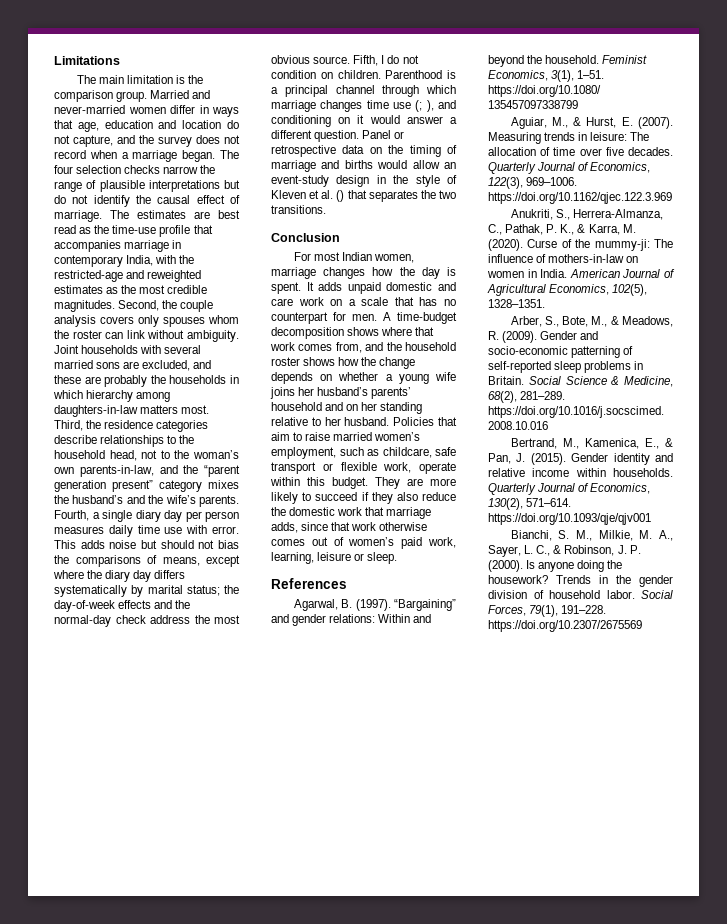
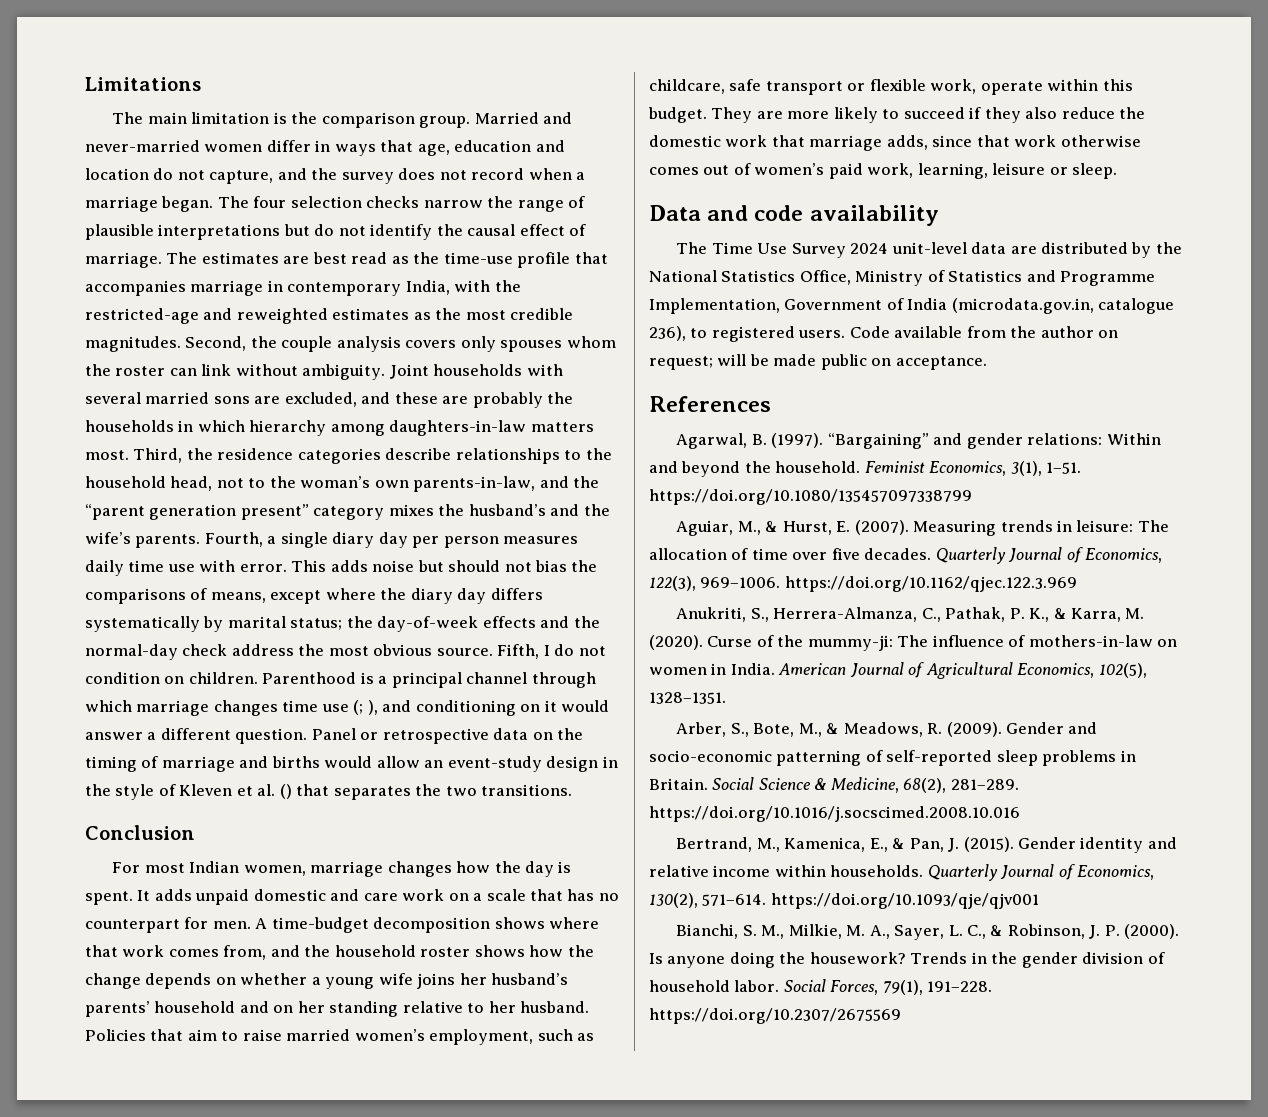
(398, 558) none -> [649,205,939,226] [676,242,1182,258] [649,270,1156,286] [649,298,1175,314] [649,326,1119,342] [649,354,987,370] // Data and code availability // The Time Use Survey 2024 unit-level data are distributed by the National Statistics Office, Ministry of Statistics and Programme Implementation, Government of India (microdata.gov.in, catalogue 236), to registered users. Code available from the author on request; will be made public on acceptance.

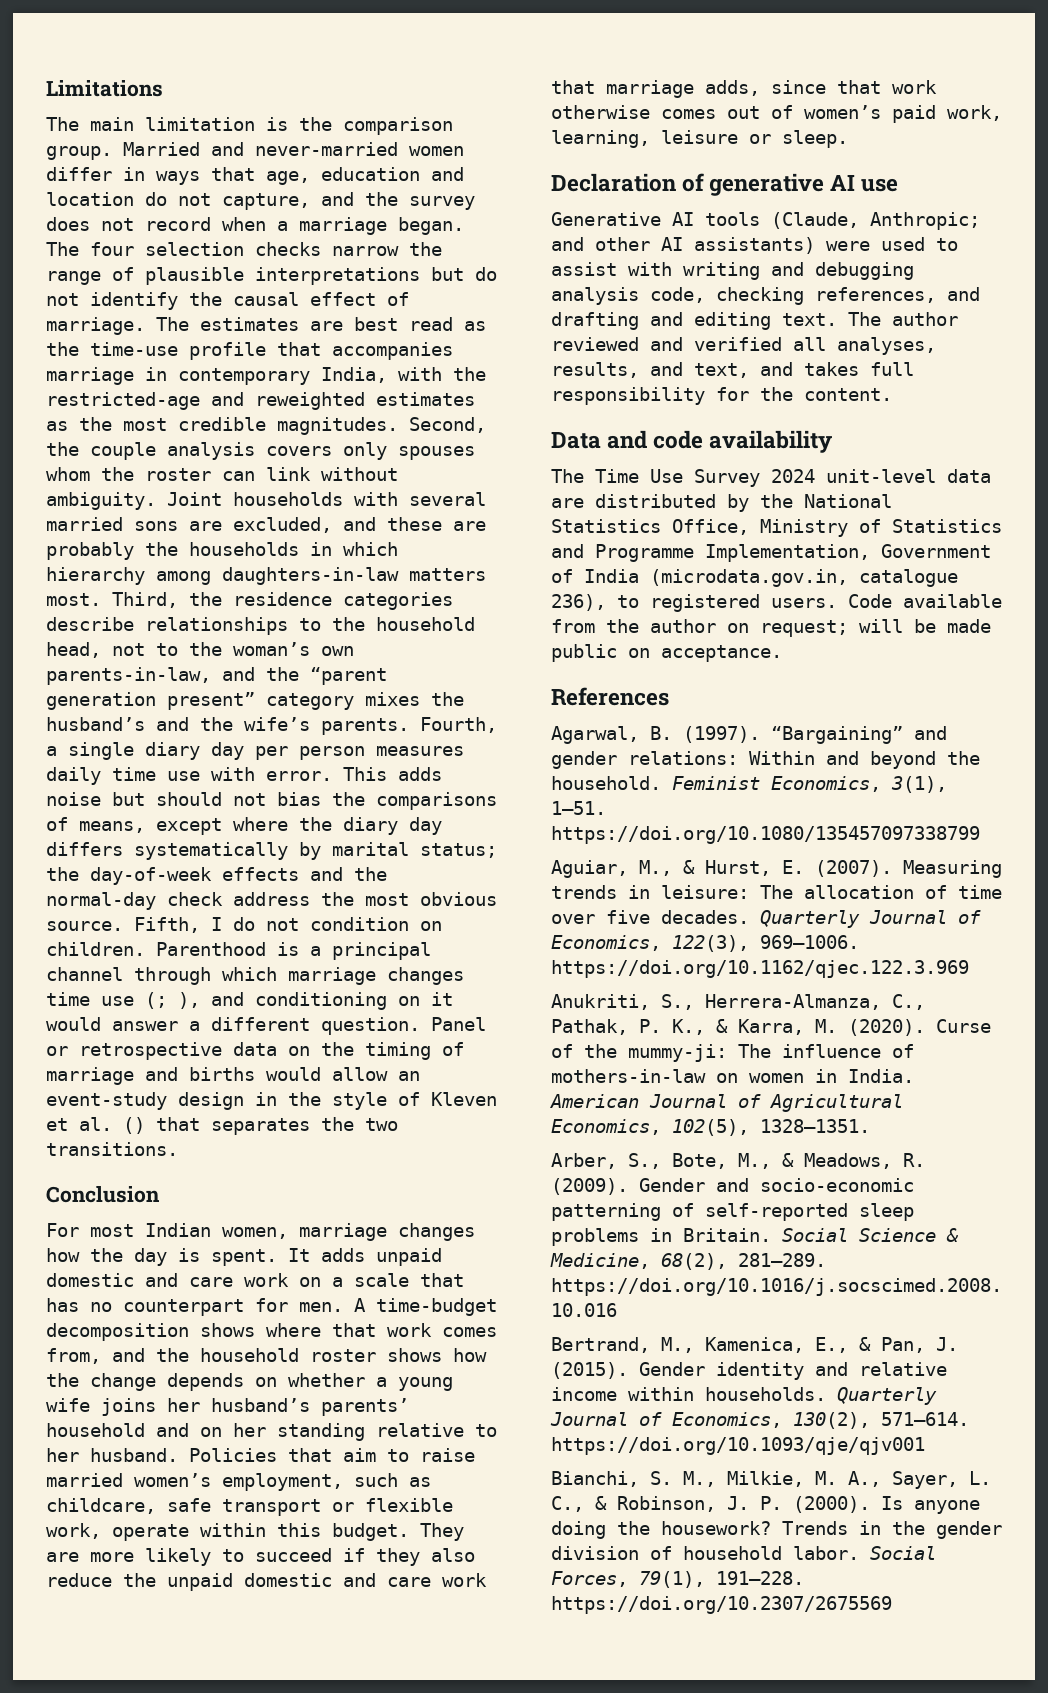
[649,135,721,147] domestic -> [167,1573,431,1591] unpaid domestic and care
(1118, 171) none -> [551,173,899,196] [551,212,980,230] [551,237,958,254] [551,262,914,280] [551,287,980,305] [551,312,958,330] [551,337,936,355] [551,362,914,378] [551,387,892,405] // Declaration of generative AI use // Generative AI tools (Claude, Anthropic; and other AI assistants) were used to assist with writing and debugging analysis code, checking references, and drafting and editing text. The author reviewed and verified all analyses, results, and text, and takes full responsibility for the content.

